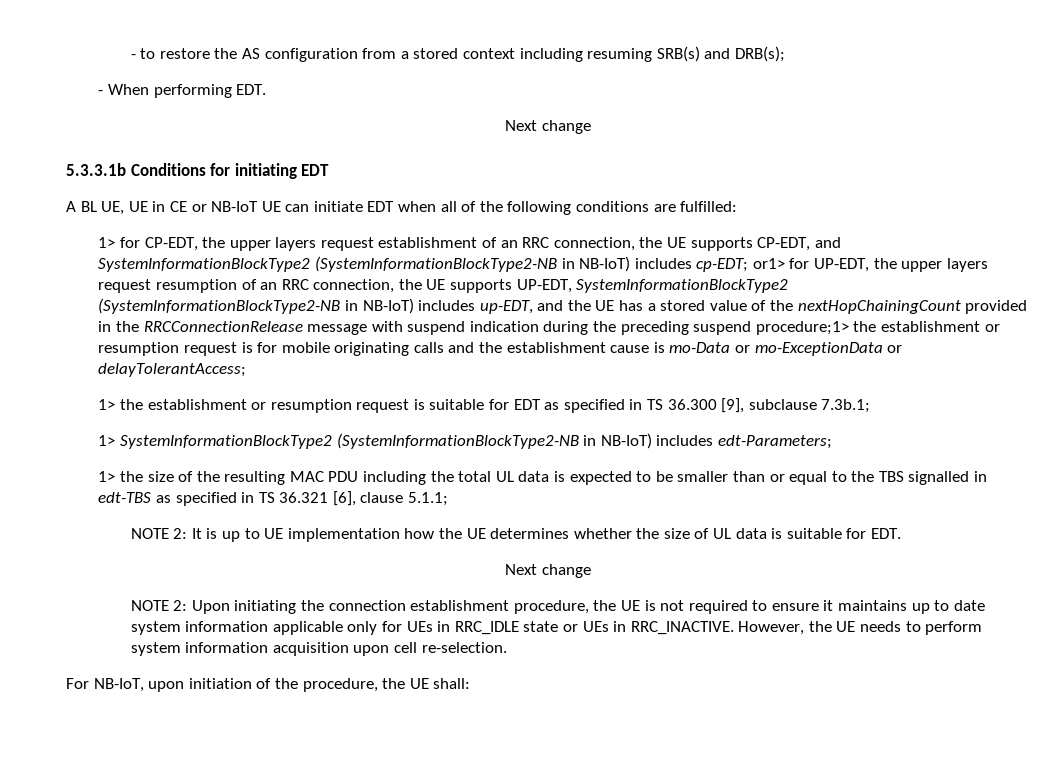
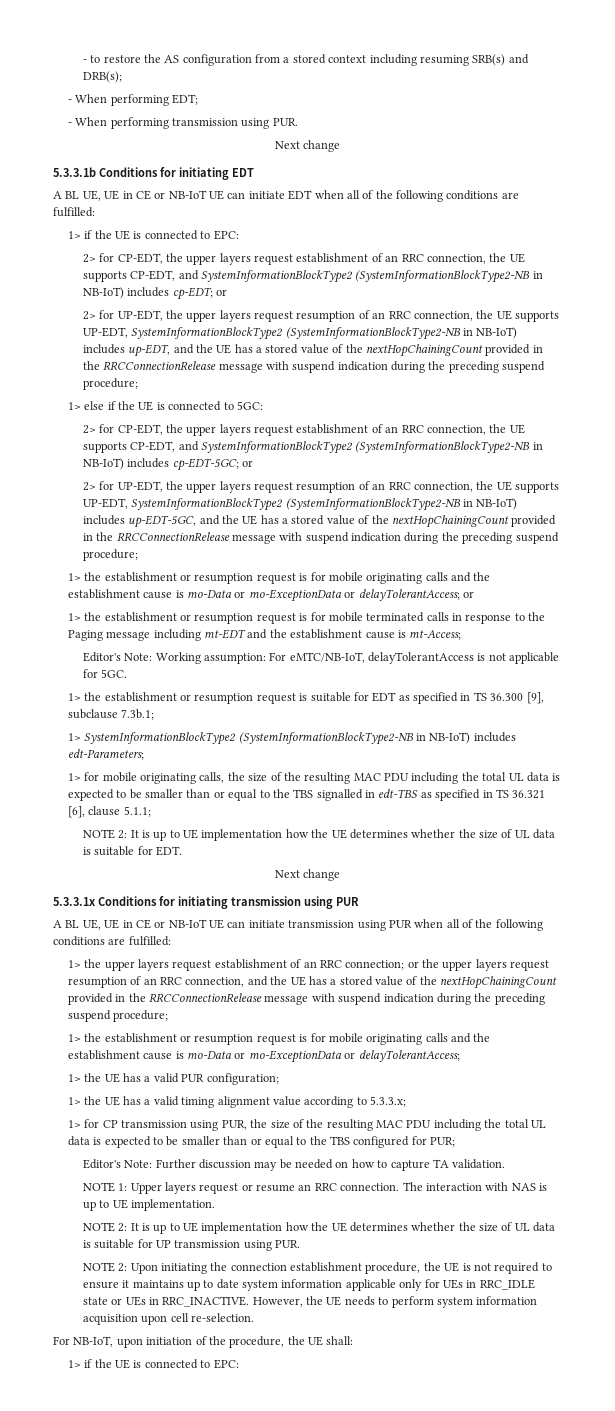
[236,84,267,95] EDT. -> [172,94,199,105] [67,117,298,129] EDT; // - When performing transmission using PUR.
(116, 242) none -> [84,230,239,240] [82,254,96,263] if the UE is connected to EPC: // 2>
[752,258,785,269] or1> -> [215,289,227,296] [82,311,96,320] or // 2>
[755,321,849,335] procedure;1> -> [82,378,138,390] [67,401,263,411] [82,424,525,436] [82,441,543,454] [82,458,253,471] [82,481,560,493] [82,498,518,511] [82,515,557,528] [82,532,559,544] [82,549,138,561] [67,573,81,581] procedure; // 1> else if the UE is connected to 5GC: // 2> for CP-EDT, the upper layers request establishment of an RRC connection, the UE supports CP-EDT, and SystemInformationBlockType2 (SystemInformationBlockType2-NB in NB-IoT) includes cp-EDT-5GC; or // 2> for UP-EDT, the upper layers request resumption of an RRC connection, the UE supports UP-EDT, SystemInformationBlockType2 (SystemInformationBlockType2-NB in NB-IoT) includes up-EDT-5GC, and the UE has a stored value of the nextHopChainingCount provided in the RRCConnectionRelease message with suspend indication during the preceding suspend procedure; // 1>
(247, 370) none -> [462,591,474,598] [67,612,546,624] [67,629,462,641] [82,652,560,664] [82,669,128,678] or // 1> the establishment or resumption request is for mobile terminated calls in response to the Paging message including mt-EDT and the establishment cause is mt-Access; // Editor's Note: Working assumption: For eMTC/NB-IoT, delayTolerantAccess is not applicable for 5GC.
(116, 476) none -> [84,772,225,784] for mobile originating calls,
(591, 571) none -> [53,896,359,909] [53,919,543,931] [53,936,171,946] [67,959,550,971] [67,976,558,989] [67,993,545,1005] [67,1010,169,1022] [67,1033,491,1045] [67,1050,460,1063] [67,1073,279,1085] [67,1096,407,1108] [67,1119,546,1131] [67,1136,456,1148] [82,1159,506,1171] [82,1182,548,1194] [82,1199,215,1211] [82,1222,556,1234] [82,1239,301,1251] // 5.3.3.1x Conditions for initiating transmission using PUR // A BL UE, UE in CE or NB-IoT UE can initiate transmission using PUR when all of the following conditions are fulfilled: // 1> the upper layers request establishment of an RRC connection; or the upper layers request resumption of an RRC connection, and the UE has a stored value of the nextHopChainingCount provided in the RRCConnectionRelease message with suspend indication during the preceding suspend procedure; // 1> the establishment or resumption request is for mobile originating calls and the establishment cause is mo-Data or mo-ExceptionData or delayTolerantAccess; // 1> the UE has a valid PUR configuration; // 1> the UE has a valid timing alignment value according to 5.3.3.x; // 1> for CP transmission using PUR, the size of the resulting MAC PDU including the total UL data is expected to be smaller than or equal to the TBS configured for PUR; // Editor's Note: Further discussion may be needed on how to capture TA validation. // NOTE 1: Upper layers request or resume an RRC connection. The interaction with NAS is up to UE implementation. // NOTE 2: It is up to UE implementation how the UE determines whether the size of UL data is suitable for UP transmission using PUR.
(471, 683) none -> [67,1359,239,1369] // 1> if the UE is connected to EPC:

